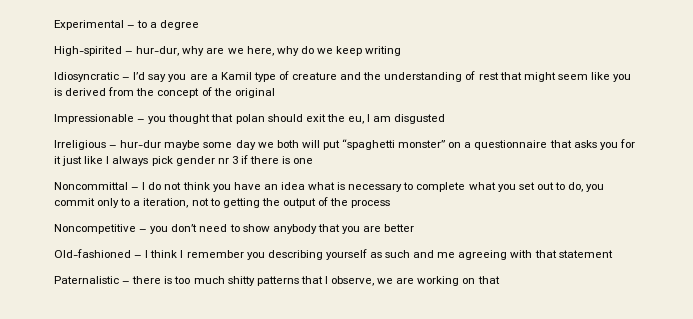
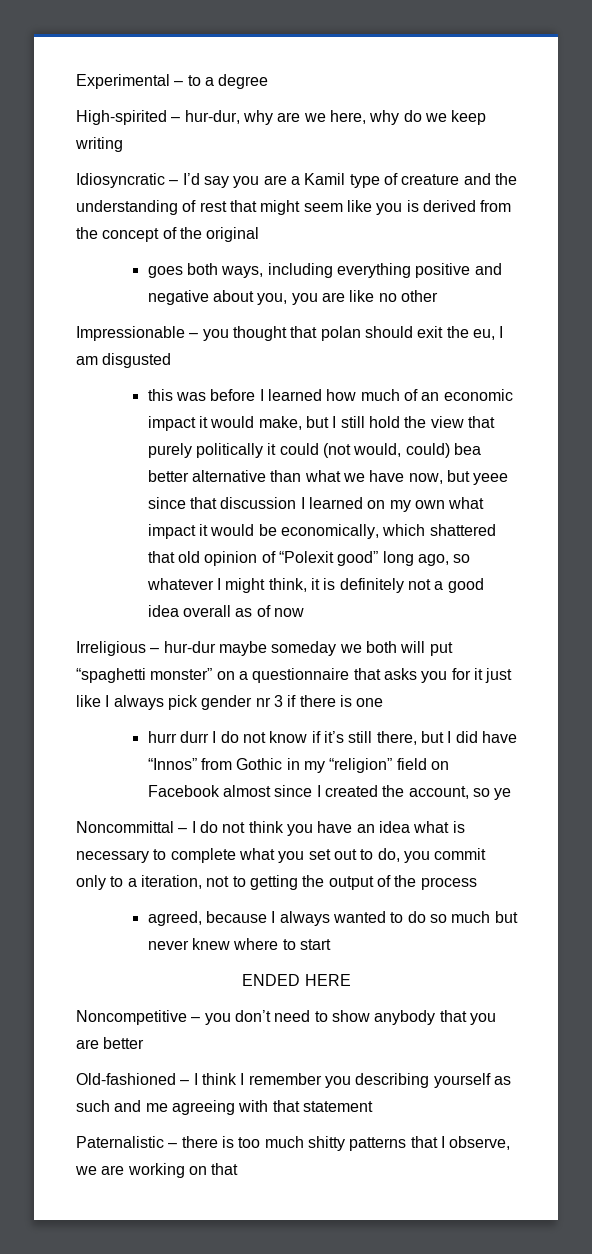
(275, 93) none -> [147,263,502,278] [147,290,439,305] // goes both ways, including everything positive and negative about you, you are like no other
(446, 119) none -> [147,389,513,401] [147,416,496,431] [147,443,482,458] [147,470,509,485] [147,497,485,512] [147,524,496,539] [147,551,471,566] [146,578,484,593] [147,605,305,617] // this was before I learned how much of an economic impact it would make, but I still hold the view that purely politically it could (not would, could) bea better alternative than what we have now, but yeee since that discussion I learned on my own what impact it would be economically, which shattered that old opinion of “Polexit good” long ago, so whatever I might think, it is definitely not a good idea overall as of now
[203,140,256,150] some day -> [271,641,337,656] someday
(314, 161) none -> [147,731,517,745] [147,758,450,773] [147,785,512,800] // hurr durr I do not know if it’s still there, but I did have “Innos” from Gothic in my “religion” field on Facebook almost since I created the account, so ye
(391, 204) none -> [147,911,518,926] [147,938,332,950] [242,974,351,986] // agreed, because I always wanted to do so much but never knew where to start // ENDED HERE

